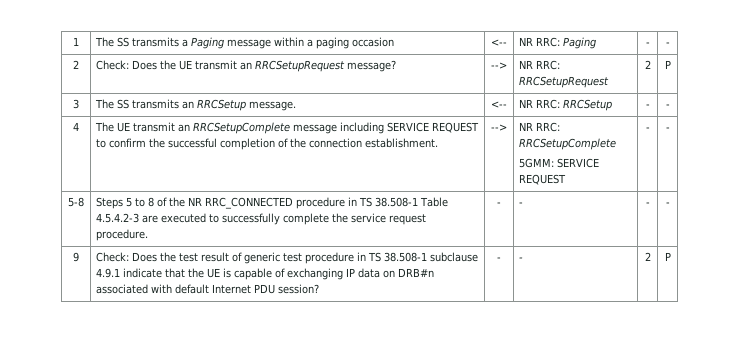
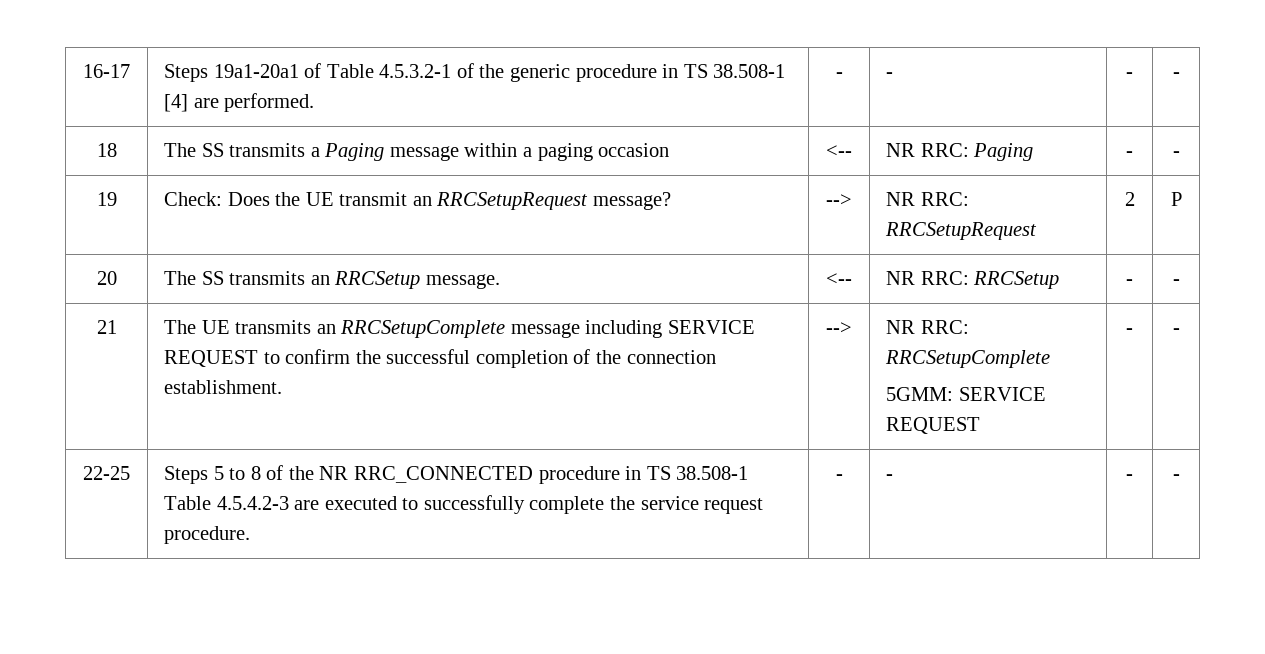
[73,37,79,46] 1 -> [83,64,130,78] [164,63,786,82] [164,93,315,112] [835,72,843,78] [886,72,894,78] [1126,72,1133,78] [1172,72,1180,78] [96,143,117,157] 16-17 | Steps 19a1-20a1 of Table 4.5.3.2-1 of the generic procedure in TS 38.508-1 [4] are performed. | - | - | - | - // 18
[73,60,79,69] 2 -> [96,192,117,206] 19
[73,99,79,109] 3 -> [96,271,117,285] 20
[73,122,79,131] 4 -> [96,320,117,334] 21
[133,122,176,132] transmit -> [235,320,312,334] transmits
[68,197,84,207] 5-8 -> [83,466,130,480] 22-25
[73,252,79,262] [96,252,479,264] [96,268,435,280] [96,284,320,294] [497,257,501,261] [519,257,524,261] [644,252,651,261] [664,252,671,261] // 9 | Check: Does the test result of generic test procedure in TS 38.508-1 subclause 4.9.1 indicate that the UE is capable of exchanging IP data on DRB#n associated with default Internet PDU session? | - | - | 2 | P -> (1180, 477) none

